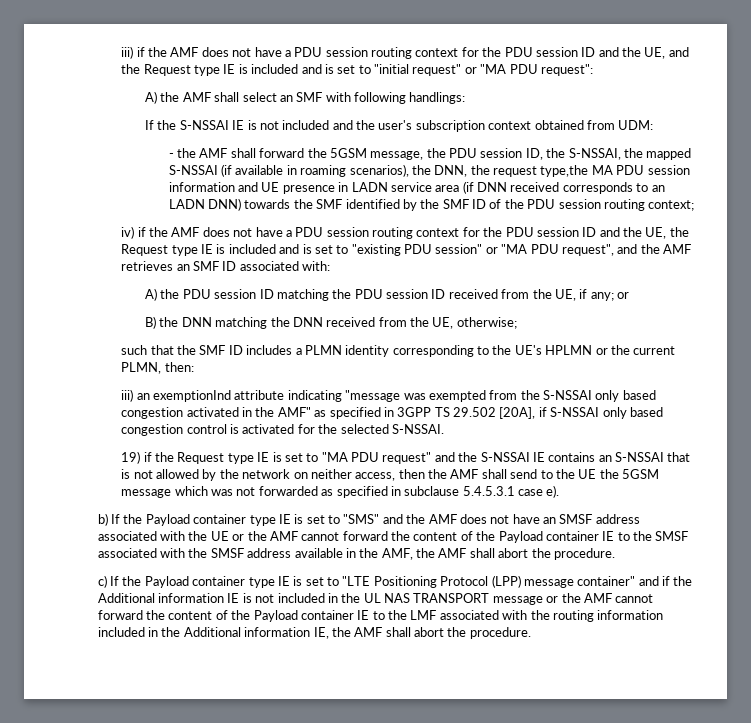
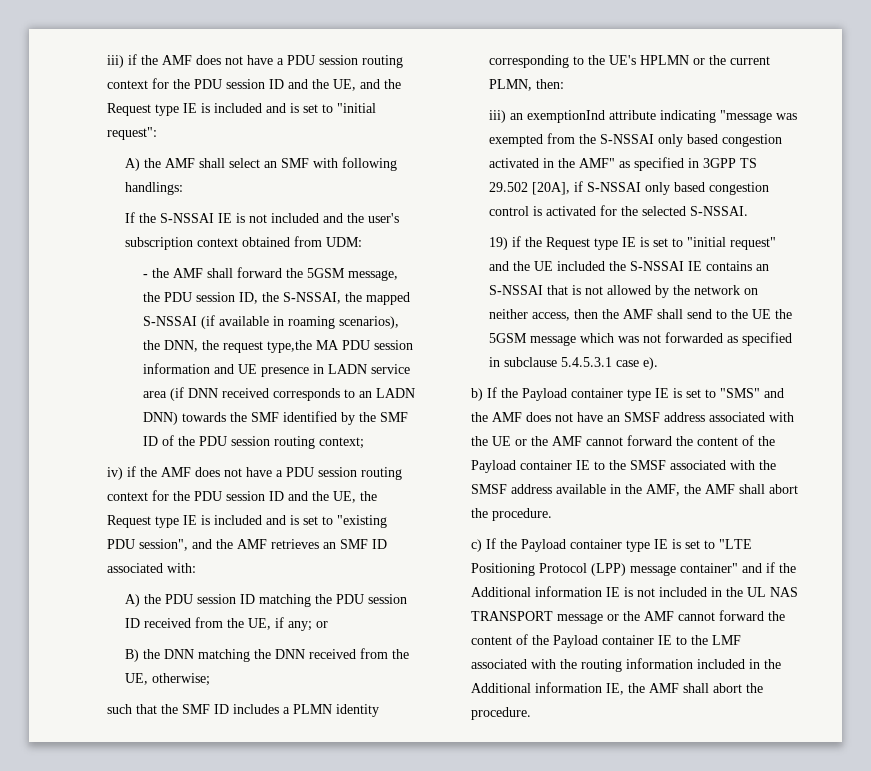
[412,64,538,76] request" or "MA PDU -> (377, 108) none
[435,244,614,256] session" or "MA PDU request", -> [139,539,189,551] session",
[321,452,380,462] "MA PDU -> [687,237,727,247] "initial
(478, 457) none -> [534,261,627,271] UE included the

